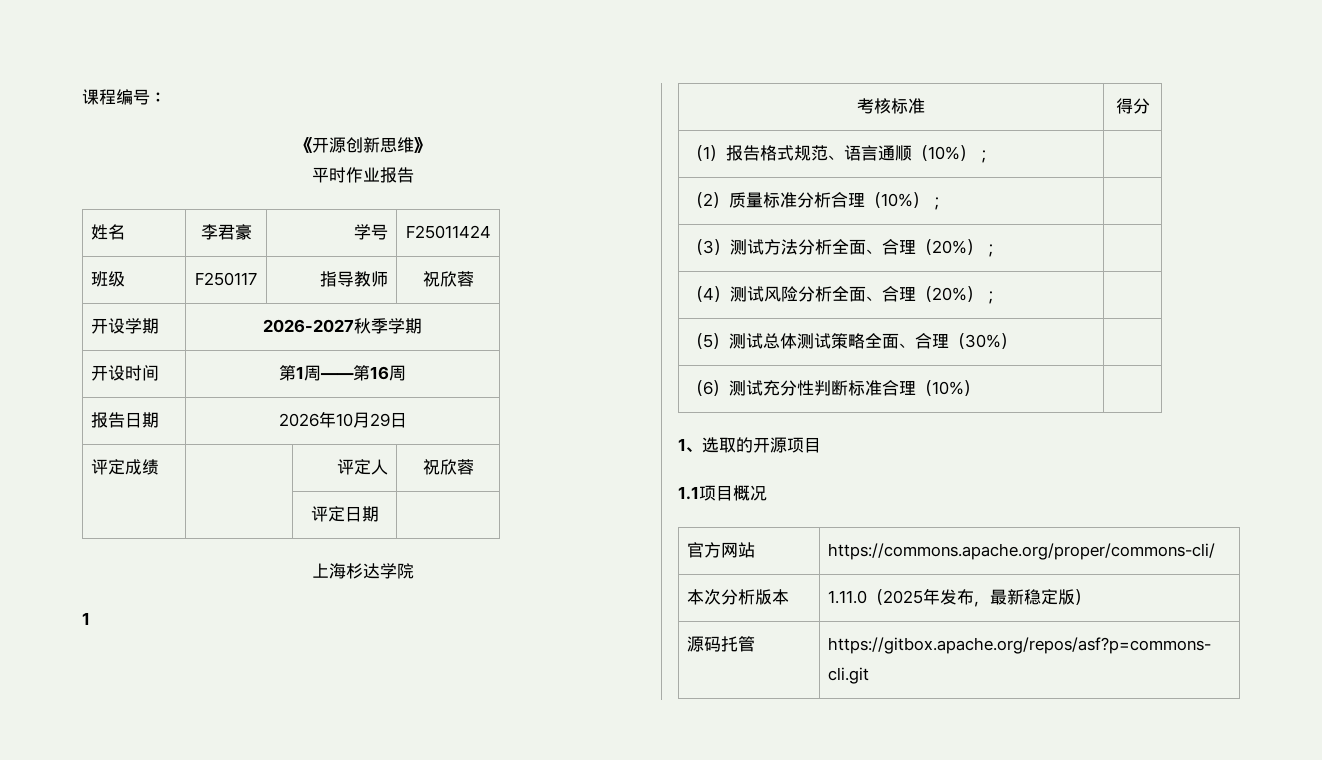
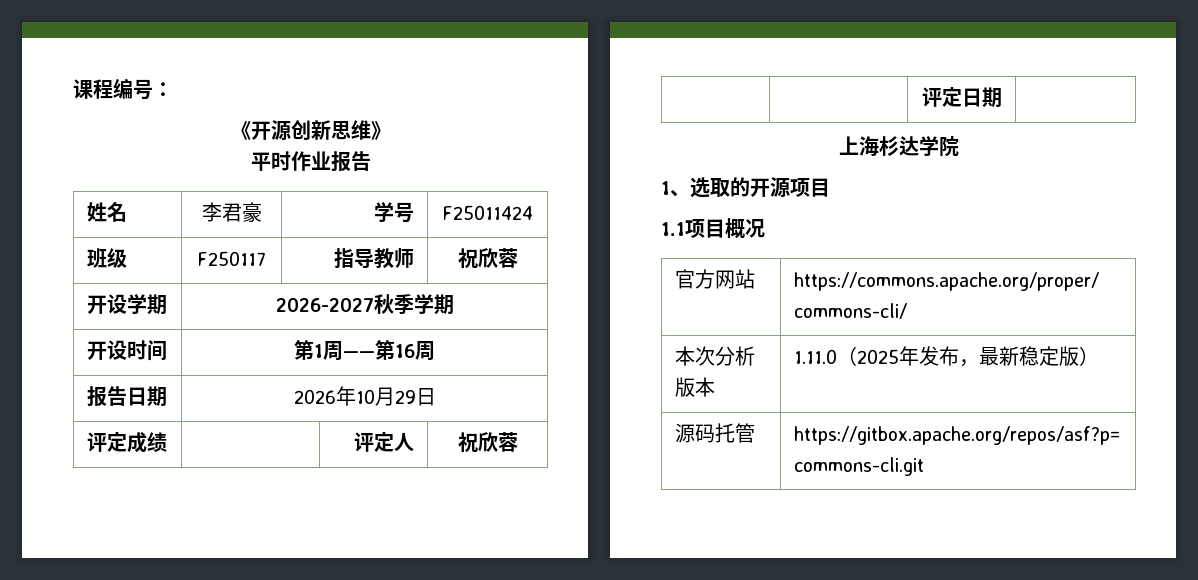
[857,98,925,114] [1115,98,1150,114] [686,145,992,163] [686,192,945,210] [686,239,999,257] [686,286,999,304] [686,333,1017,349] [686,380,980,396] [678,438,686,451] // 考核标准 | 得分 // （1）报告格式规范、语言通顺（10%）； | // （2）质量标准分析合理（10%）； | // （3）测试方法分析全面、合理（20%）； | // （4）测试风险分析全面、合理（20%）； | // （5）测试总体测试策略全面、合理（30%） | // （6）测试充分性判断标准合理（10%） | // 1 -> (670, 188) none

